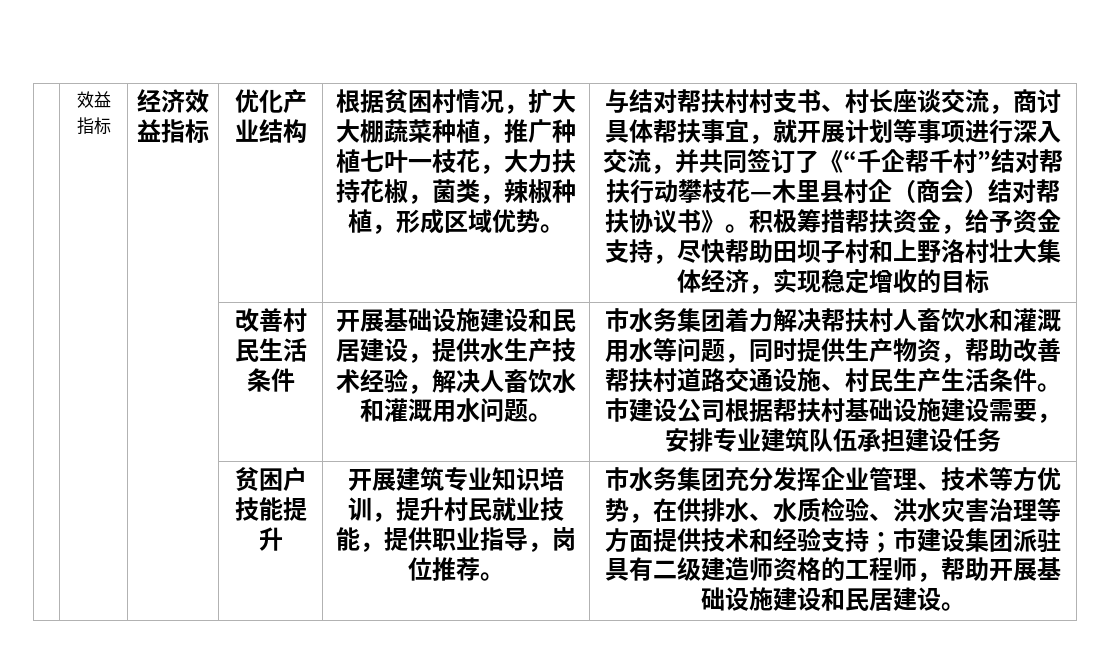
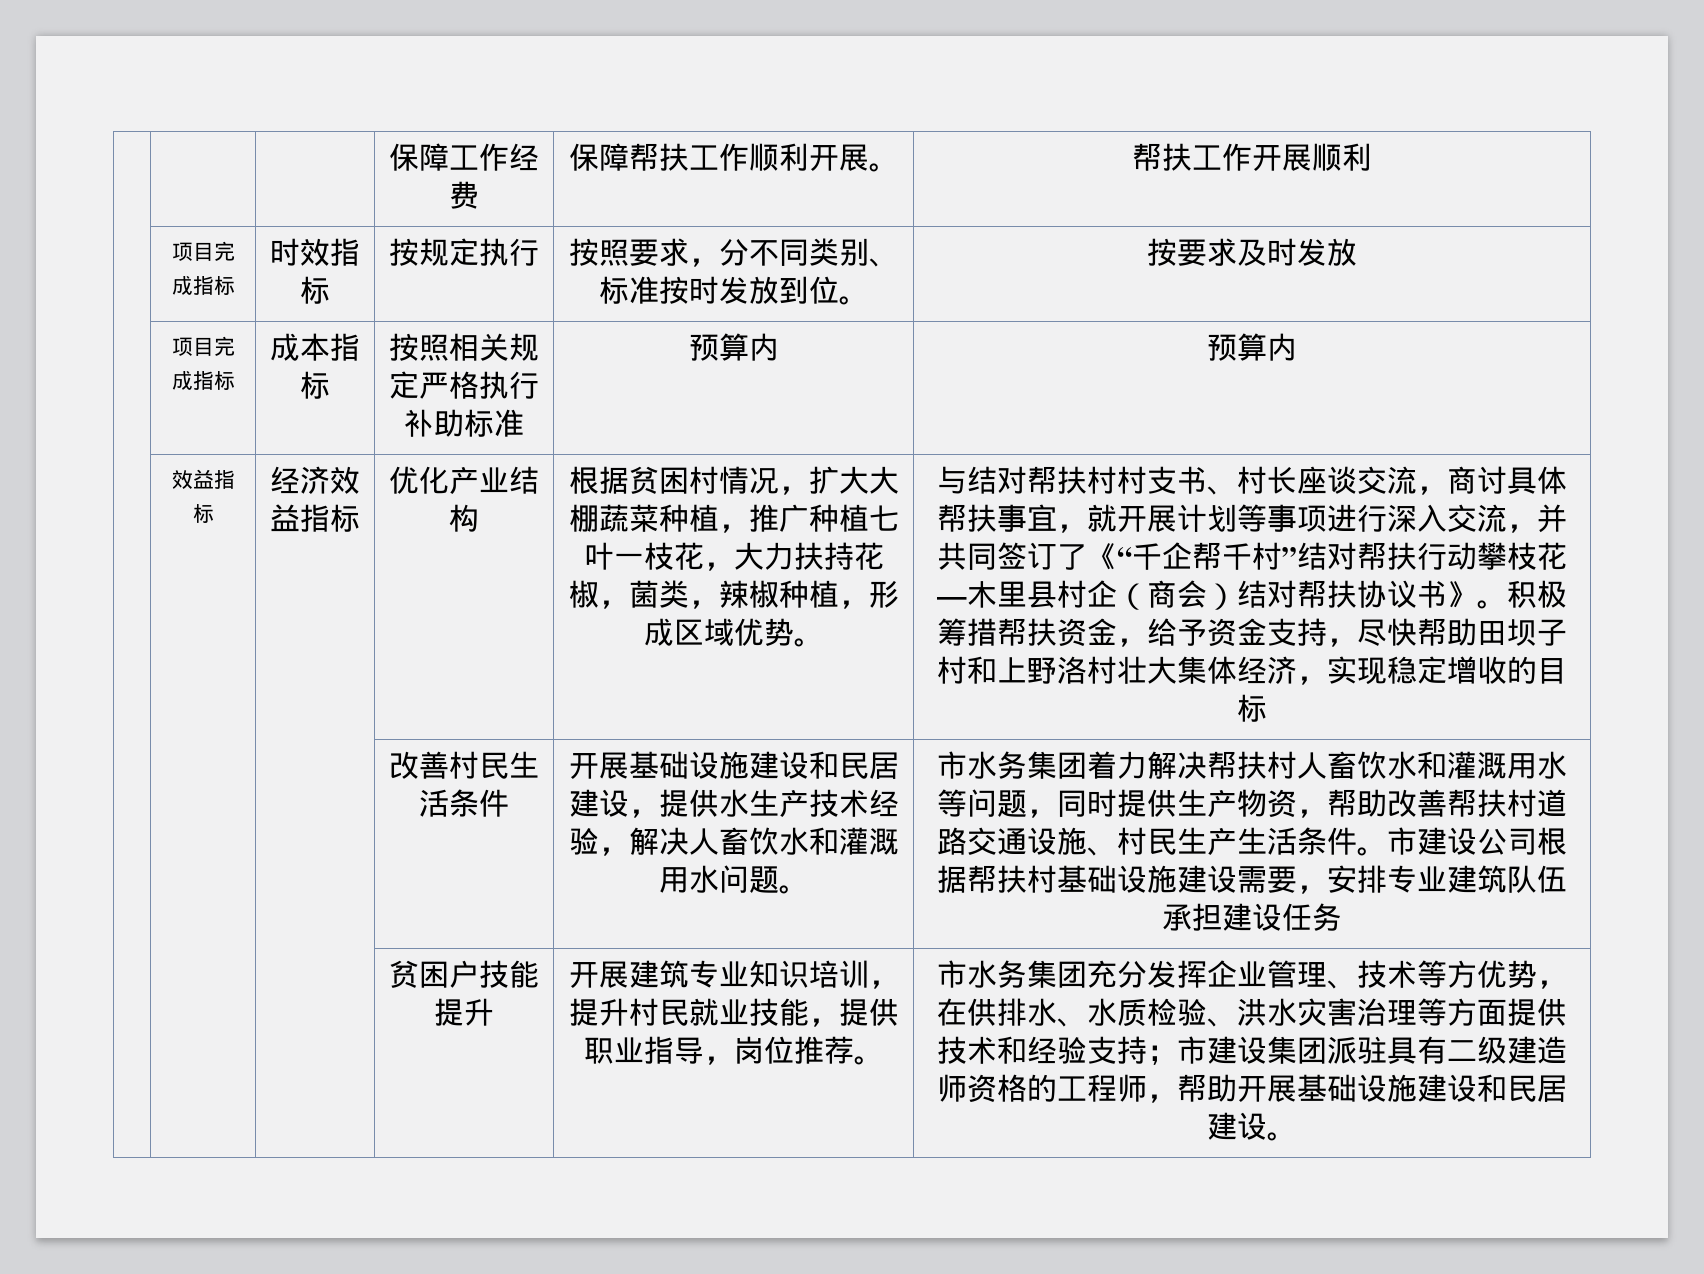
(76, 99) | -> [389,143,539,171] [449,181,479,209] [568,143,899,172] [1132,143,1372,171] [171,241,235,261] [171,276,235,295] [270,238,360,266] [300,276,330,304] [389,238,539,266] [568,238,899,267] [598,276,869,305] [1147,238,1357,266] [171,336,235,356] [171,371,235,390] [270,333,360,361] [300,371,330,399] [389,333,539,361] [389,371,539,399] [404,409,524,437] [688,333,779,361] [1207,333,1297,361] | | | 保障工作经费 | 保障帮扶工作顺利开展。 | 帮扶工作开展顺利 // | 项目完成指标 | 时效指标 | 按规定执行 | 按照要求，分不同类别、标准按时发放到位。 | 按要求及时发放 // | 项目完成指标 | 成本指标 | 按照相关规定严格执行补助标准 | 预算内 | 预算内 // |

